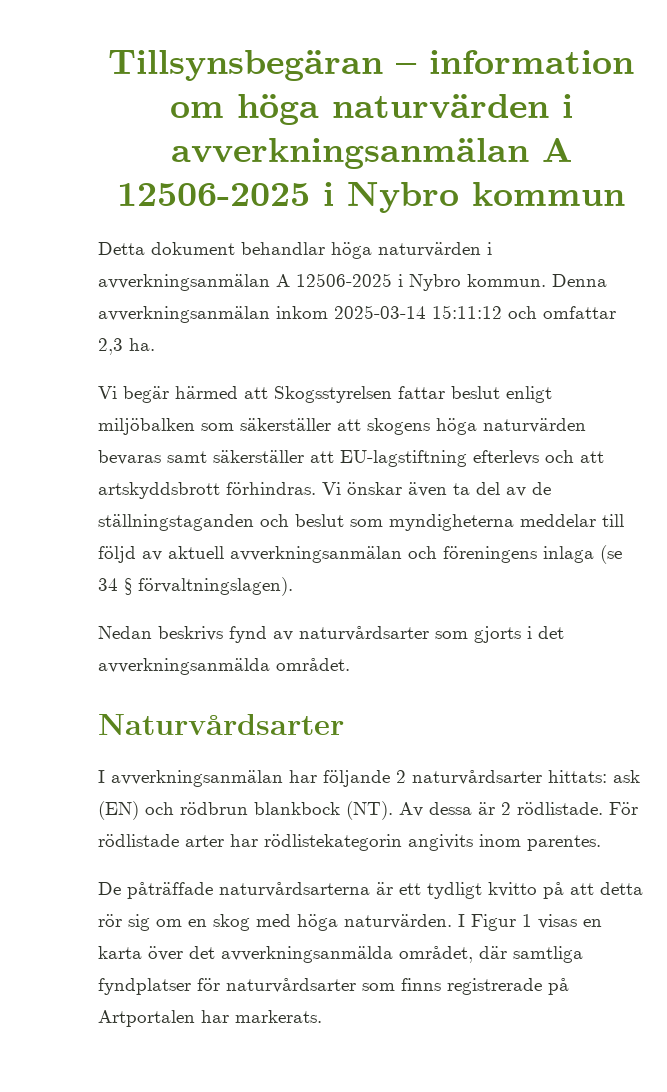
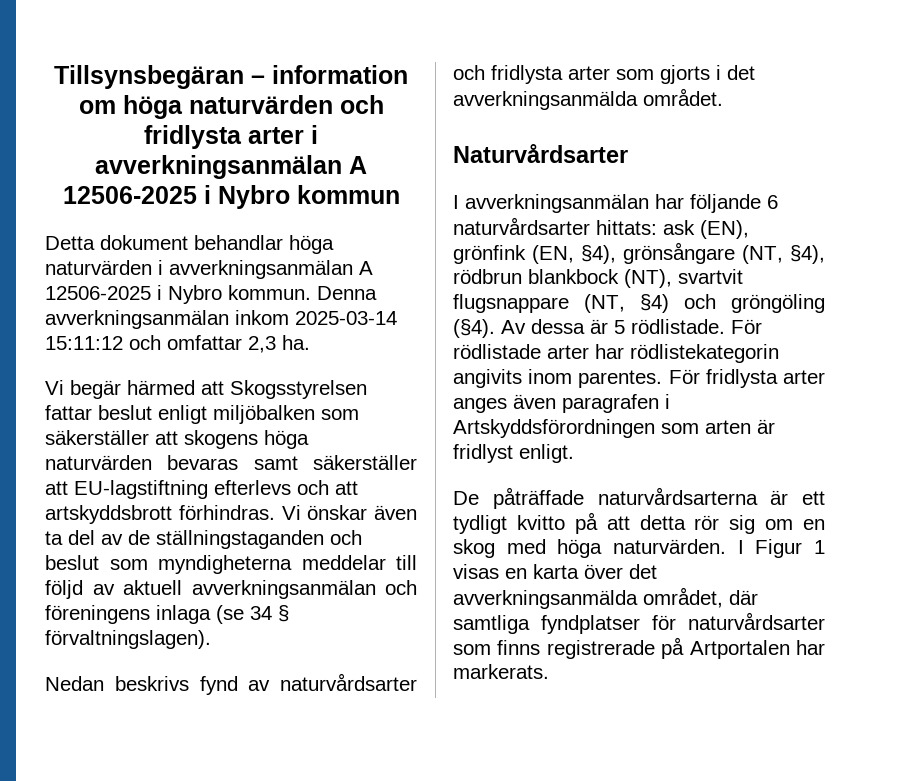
(549, 106) none -> [339,95,384,114] [144,125,304,149] och fridlysta arter
(429, 633) none -> [453,65,610,84] och fridlysta arter
[396,770,406,783] 2 -> [767,195,778,209] 6
[98,801,393,820] (EN) och rödbrun blankbock (NT). -> [700,220,749,239] [453,242,825,264] [453,269,743,288] [453,294,825,313] [453,319,495,338] (EN), grönfink (EN, §4), grönsångare (NT, §4), rödbrun blankbock (NT), svartvit flugsnappare (NT, §4) och gröngöling (§4).
[501,802,511,815] 2 -> [614,320,625,334] 5
(601, 843) none -> [668,369,825,388] [453,394,670,413] [453,419,775,438] [453,444,574,463] För fridlysta arter anges även paragrafen i Artskyddsförordningen som arten är fridlyst enligt.

